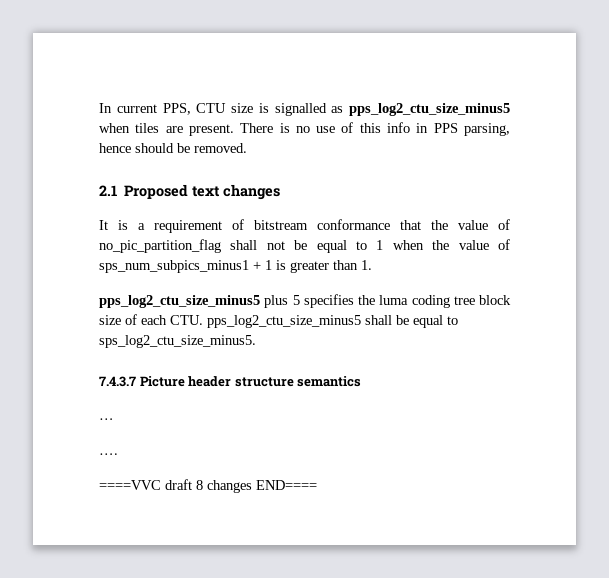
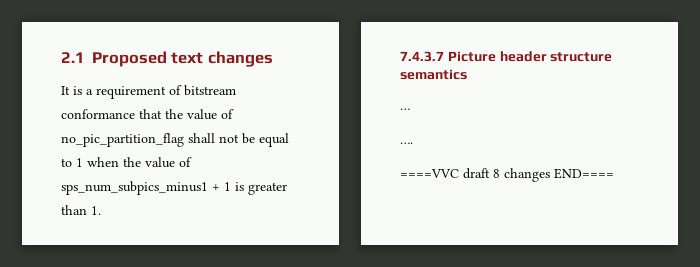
[99,103,510,116] [99,122,511,136] [99,143,247,153] In current PPS, CTU size is signalled as pps_log2_ctu_size_minus5 when tiles are present. There is no use of this info in PPS parsing, hence should be removed. // -> (61, 57) none
[99,294,511,308] [99,314,458,328] [99,335,256,348] // pps_log2_ctu_size_minus5 plus 5 specifies the luma coding tree block size of each CTU. pps_log2_ctu_size_minus5 shall be equal to sps_log2_ctu_size_minus5. -> (101, 210) none

